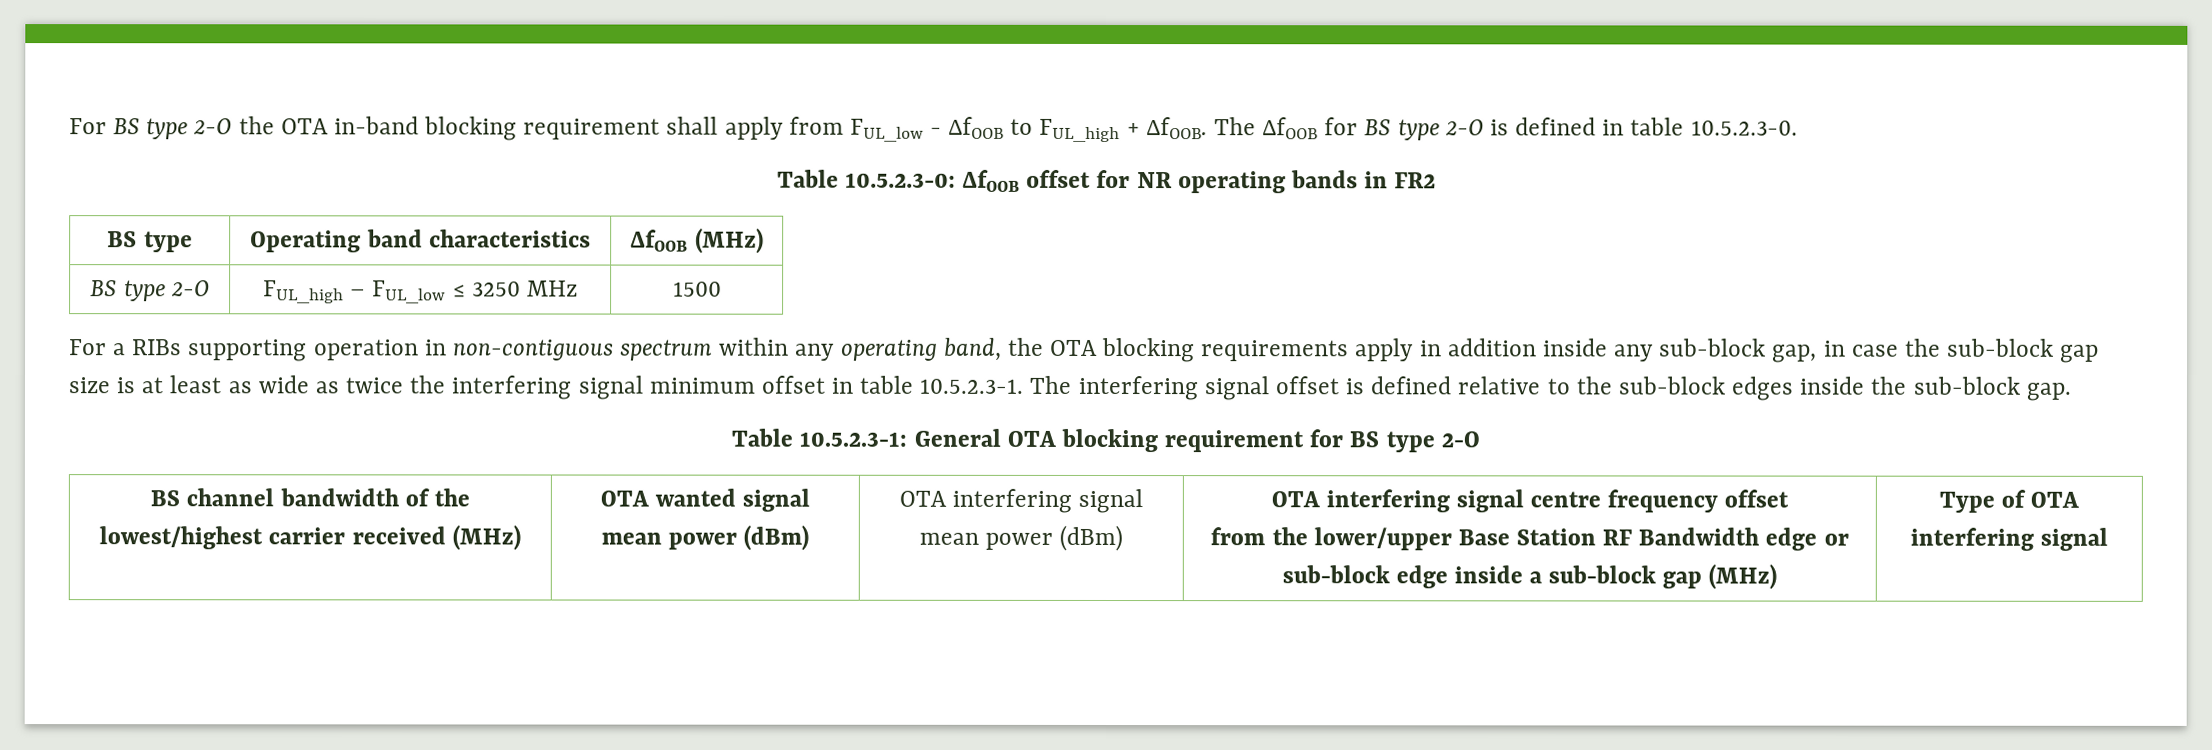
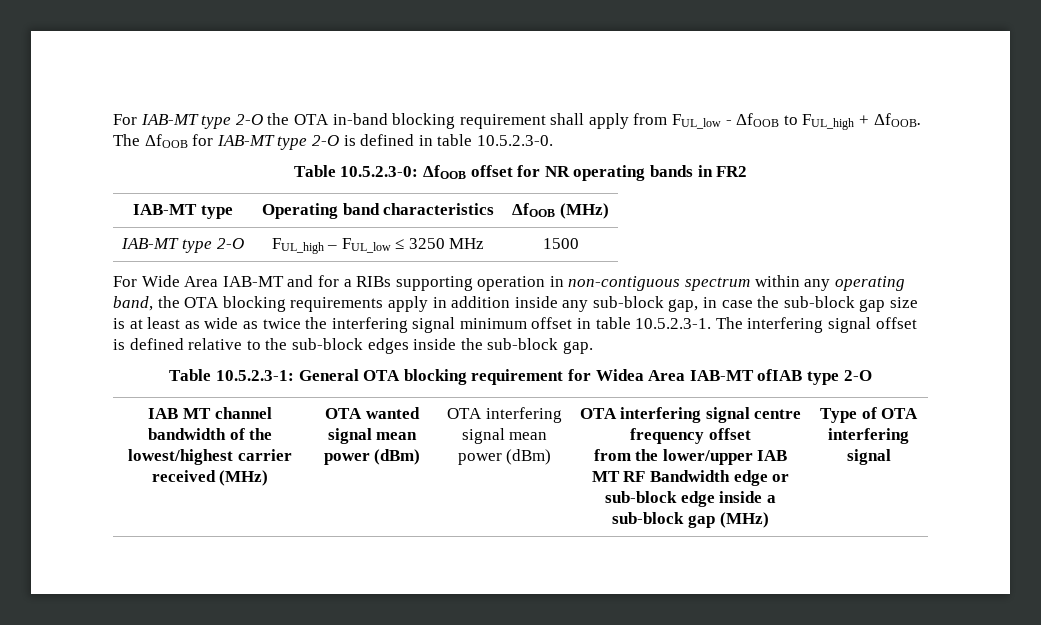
[69,118,141,135] For BS -> [113,114,199,125] For IAB-MT
[1364,119,1392,136] BS -> [216,135,275,146] IAB-MT
[107,231,138,248] BS -> [133,204,198,215] IAB-MT
[90,280,118,297] BS -> [121,238,180,249] IAB-MT
(107, 347) none -> [141,275,339,287] Wide Area IAB-MT and for
[1349,431,1380,448] BS -> [595,369,803,381] Widea Area IAB-MT ofIAB
[150,490,181,507] BS -> [148,408,211,419] IAB MT
[1457,528,1596,546] Base Station -> [757,450,788,461] [591,471,620,482] IAB MT

